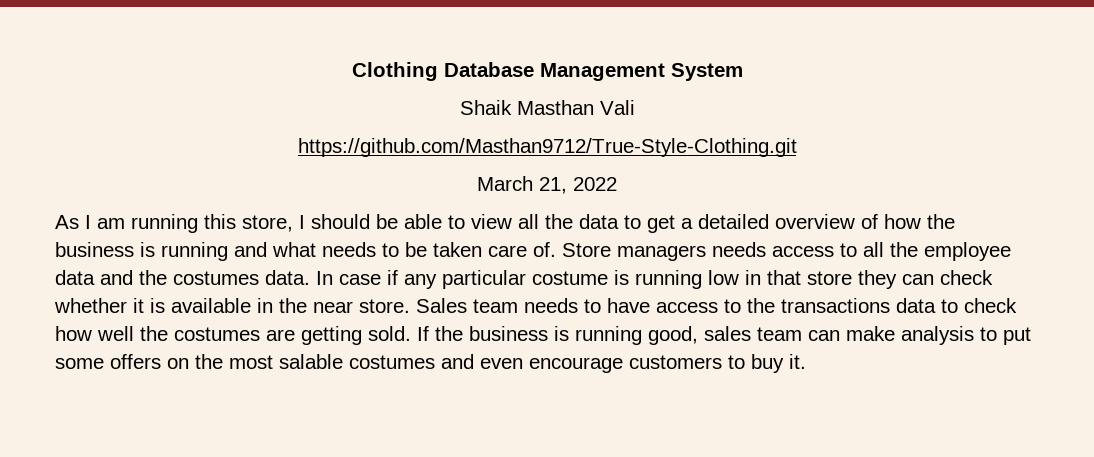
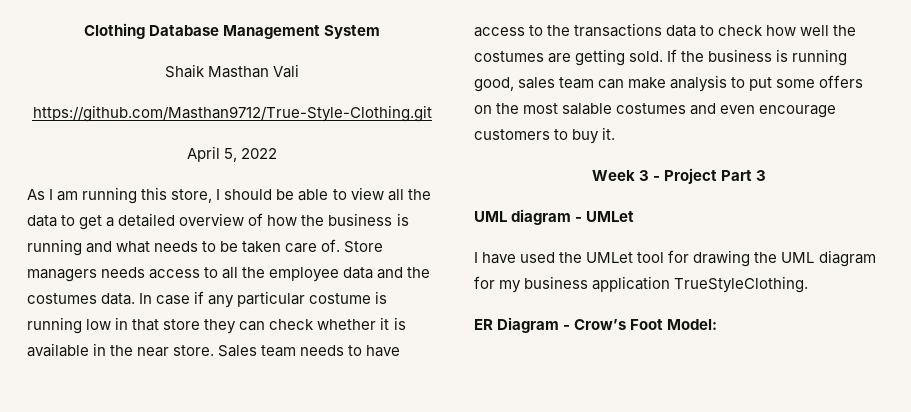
[477,176,567,194] March 21, -> [186,146,237,162] April 5,
(806, 361) none -> [591,168,767,184] [474,209,635,225] [474,250,876,267] [474,276,809,293] [474,317,718,333] // Week 3 - Project Part 3 // UML diagram - UMLet // I have used the UMLet tool for drawing the UML diagram for my business application TrueStyleClothing. // ER Diagram - Crow’s Foot Model:

